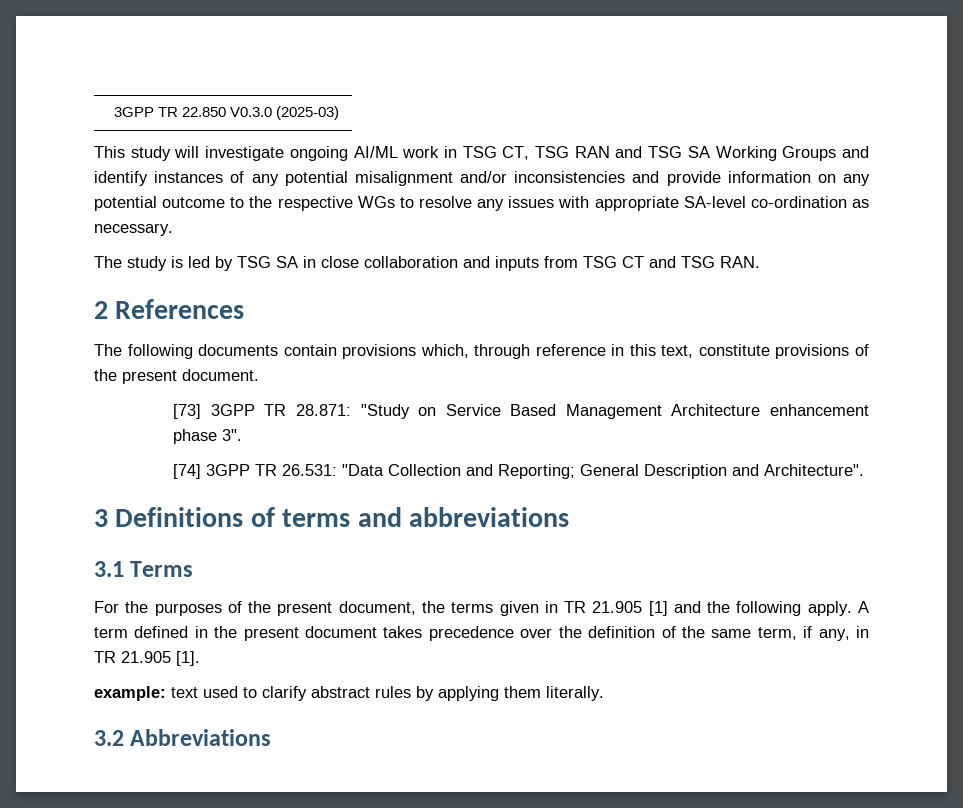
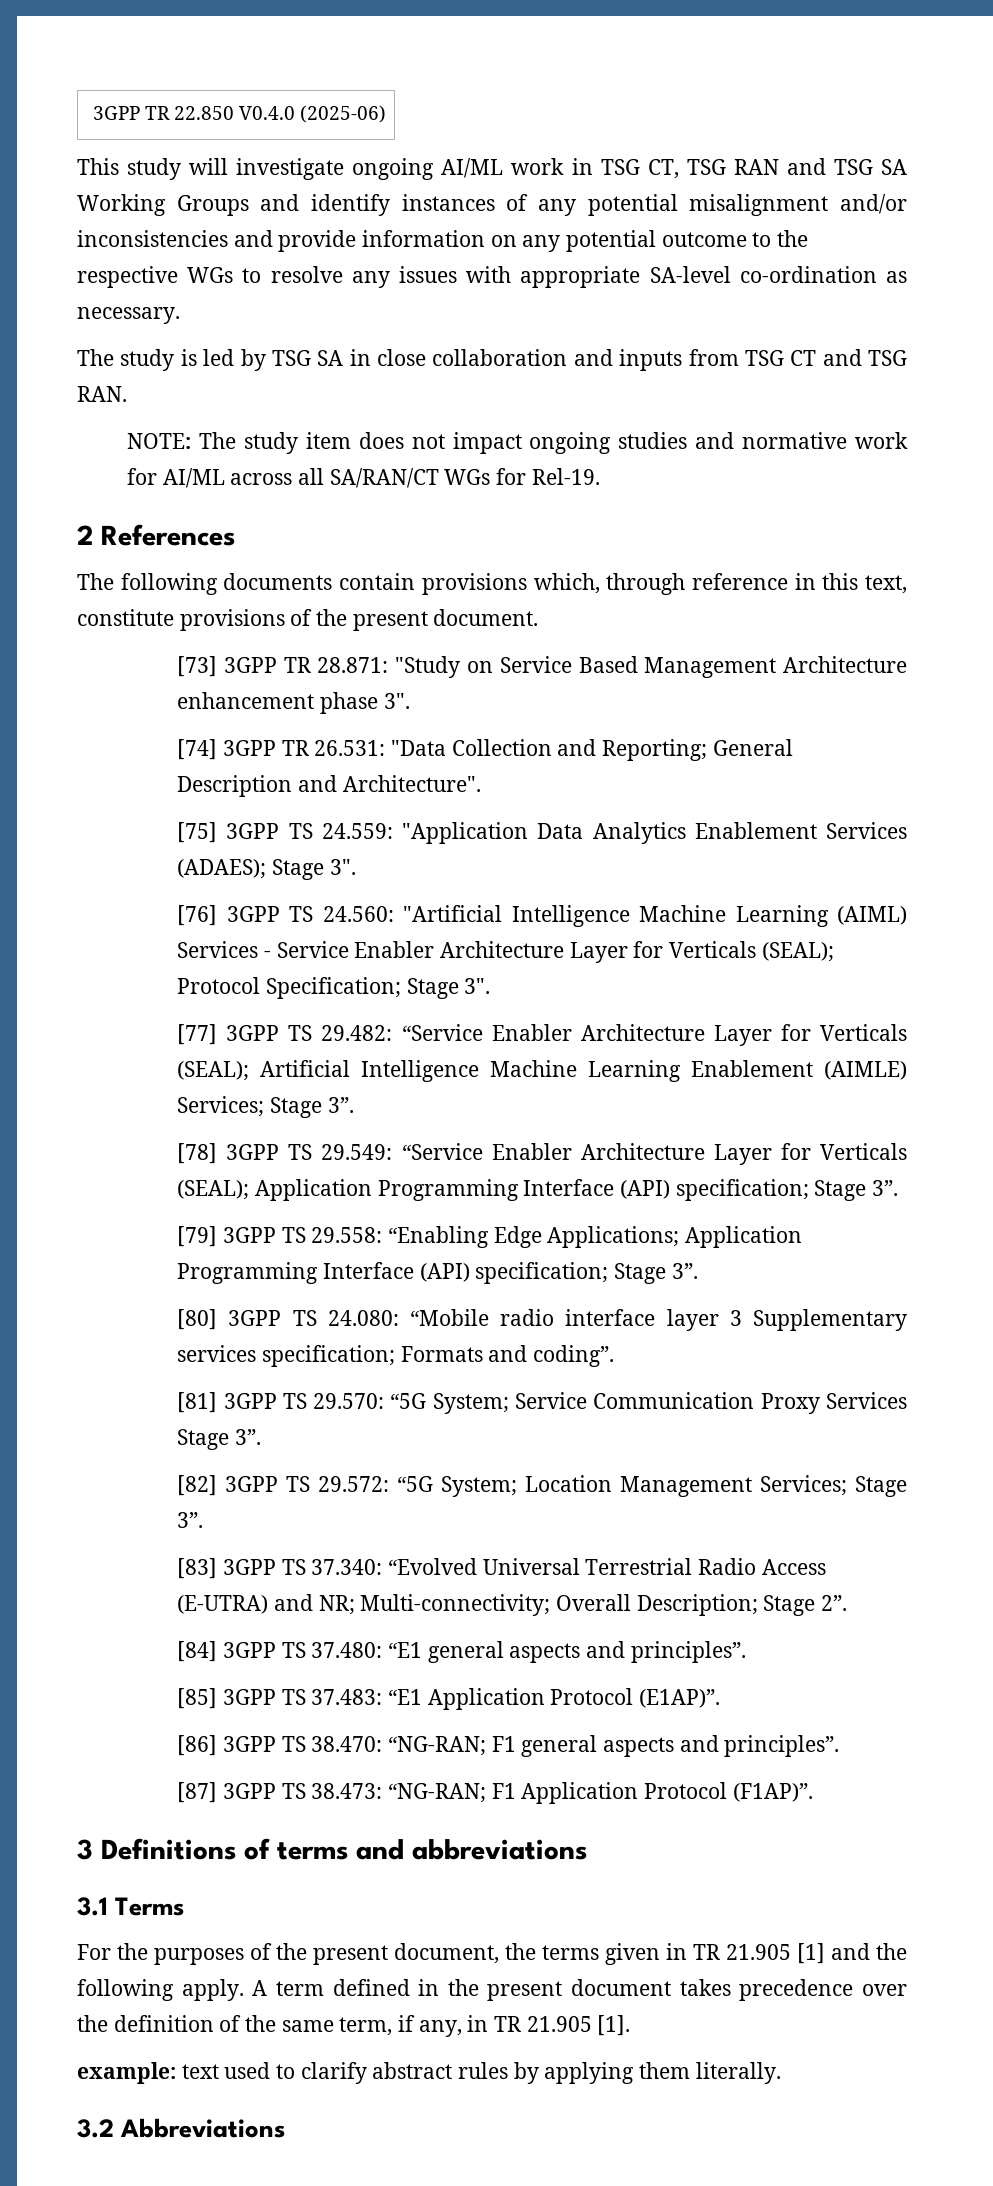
[229,106,339,120] V0.3.0 (2025-03) -> [239,105,387,123] V0.4.0 (2025-06)
(760, 262) none -> [127,432,908,454] [127,468,600,488] // NOTE: The study item does not impact ongoing studies and normative work for AI/ML across all SA/RAN/CT WGs for Rel-19.
(865, 470) none -> [177,822,907,844] [177,859,356,880] [177,905,907,927] [177,941,834,963] [177,977,491,999] [177,1024,907,1046] [177,1060,908,1082] [177,1096,354,1118] [177,1143,907,1165] [177,1179,898,1201] [177,1226,802,1248] [177,1262,698,1284] [177,1309,907,1331] [177,1345,614,1367] [177,1392,908,1414] [177,1429,261,1450] [177,1475,907,1497] [177,1512,204,1528] [177,1558,826,1579] [177,1594,847,1616] [177,1641,746,1663] [177,1688,720,1710] [177,1735,840,1757] [177,1782,813,1804] // [75] 3GPP TS 24.559: "Application Data Analytics Enablement Services (ADAES); Stage 3". // [76] 3GPP TS 24.560: "Artificial Intelligence Machine Learning (AIML) Services - Service Enabler Architecture Layer for Verticals (SEAL); Protocol Specification; Stage 3". // [77] 3GPP TS 29.482: “Service Enabler Architecture Layer for Verticals (SEAL); Artificial Intelligence Machine Learning Enablement (AIMLE) Services; Stage 3”. // [78] 3GPP TS 29.549: “Service Enabler Architecture Layer for Verticals (SEAL); Application Programming Interface (API) specification; Stage 3”. // [79] 3GPP TS 29.558: “Enabling Edge Applications; Application Programming Interface (API) specification; Stage 3”. // [80] 3GPP TS 24.080: “Mobile radio interface layer 3 Supplementary services specification; Formats and coding”. // [81] 3GPP TS 29.570: “5G System; Service Communication Proxy Services Stage 3”. // [82] 3GPP TS 29.572: “5G System; Location Management Services; Stage 3”. // [83] 3GPP TS 37.340: “Evolved Universal Terrestrial Radio Access (E-UTRA) and NR; Multi-connectivity; Overall Description; Stage 2”. // [84] 3GPP TS 37.480: “E1 general aspects and principles”. // [85] 3GPP TS 37.483: “E1 Application Protocol (E1AP)”. // [86] 3GPP TS 38.470: “NG-RAN; F1 general aspects and principles”. // [87] 3GPP TS 38.473: “NG-RAN; F1 Application Protocol (F1AP)”.

